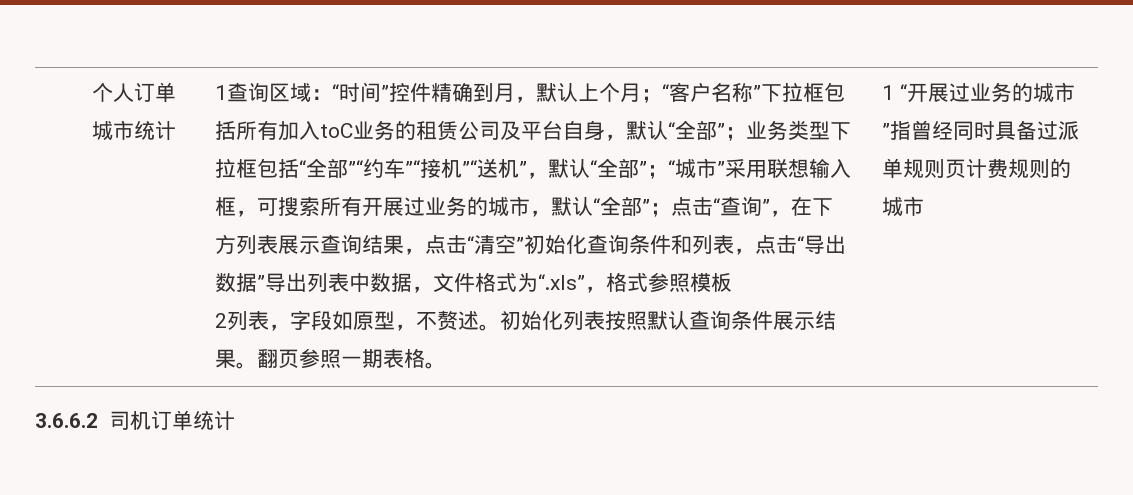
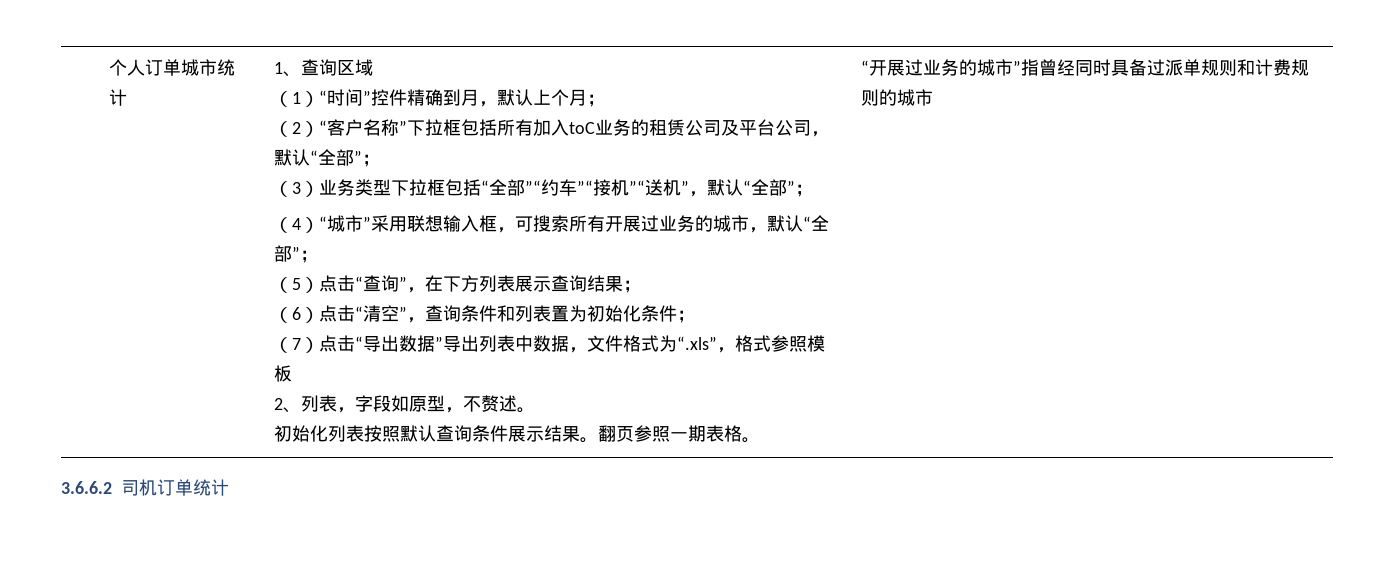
(227, 92) none -> [283,71,302,77] 、
[310,89,332,100] ： -> [274,91,320,107] // （1）
(662, 96) none -> [274,121,320,137] // （2）
[562,120,746,141] 自身，默认“全部”； -> [775,120,830,137] [274,149,381,167] [274,181,320,197] 公司，默认“全部”； // （3）
(668, 172) none -> [274,217,320,233] // （4）
(671, 210) none -> [274,277,320,293] // （5）
[403,248,425,255] ， -> [623,280,642,293] [274,307,320,323] ； // （6）
[523,234,587,254] 初始化 -> [407,317,426,323] ，
[733,248,755,255] ， -> [551,305,696,323] [274,337,320,353] 置为初始化条件； // （7）
(227, 320) none -> [283,407,302,413] 、
(500, 327) none -> (536, 410) //
[881,85,894,100] 1 -> (761, 440) none
[944,159,966,178] 页 -> [1237,59,1256,76] 和

